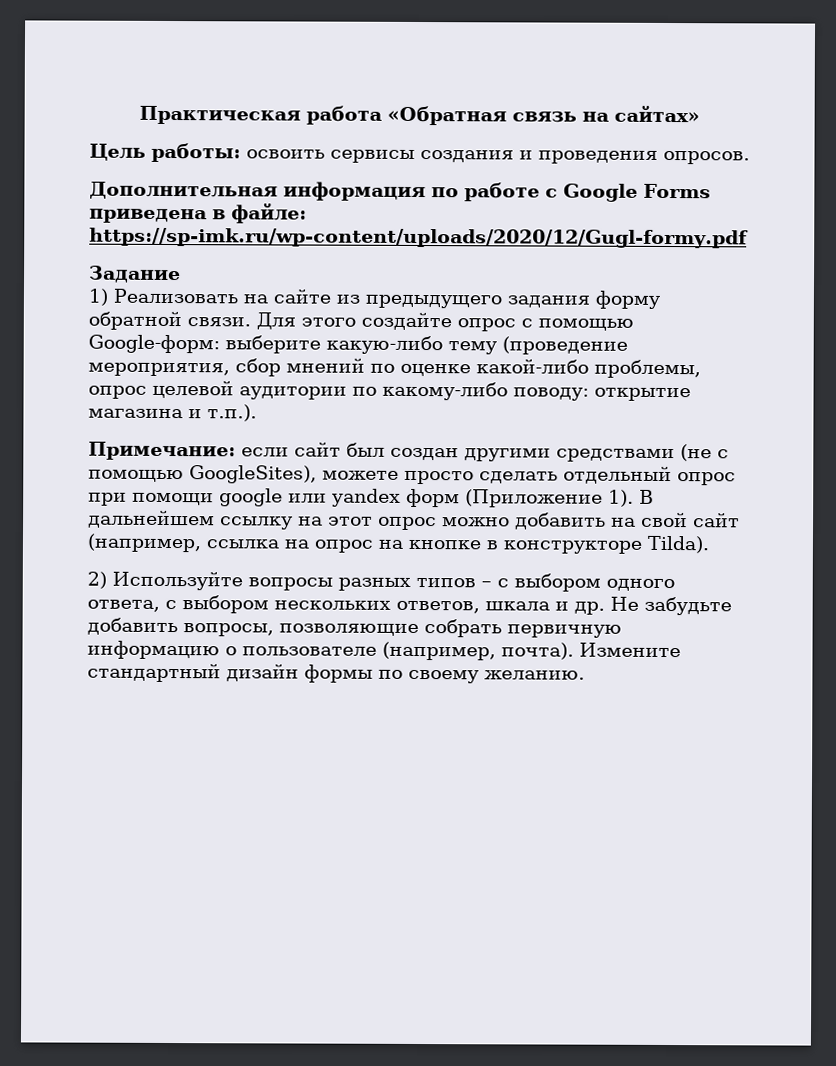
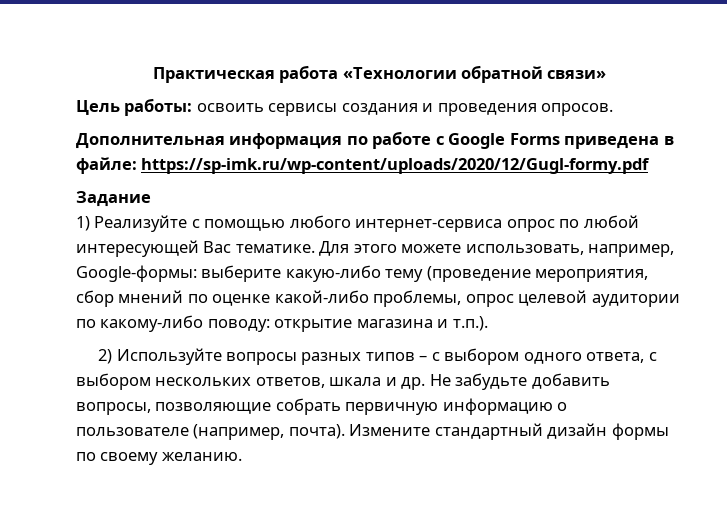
[387,105,700,126] «Обратная связь на сайтах» -> [342,65,607,83] «Технологии обратной связи»
[113,288,660,309] [88,310,634,332] [88,334,220,354] Реализовать на сайте из предыдущего задания форму обратной связи. Для этого создайте опрос с помощью Google-форм: -> [94,215,639,232] [76,240,675,257] [76,265,197,282] Реализуйте с помощью любого интернет-сервиса опрос по любой интересующей Вас тематике. Для этого можете использовать, например, Google-формы:
[88,441,729,463] [88,465,736,486] [88,488,654,508] [88,509,740,531] [87,533,709,554] // Примечание: если сайт был создан другими средствами (не с помощью GoogleSites), можете просто сделать отдельный опрос при помощи google или yandex форм (Приложение 1). В дальнейшем ссылку на этот опрос можно добавить на свой сайт (например, ссылка на опрос на кнопке в конструкторе Tilda). -> (488, 323) none

